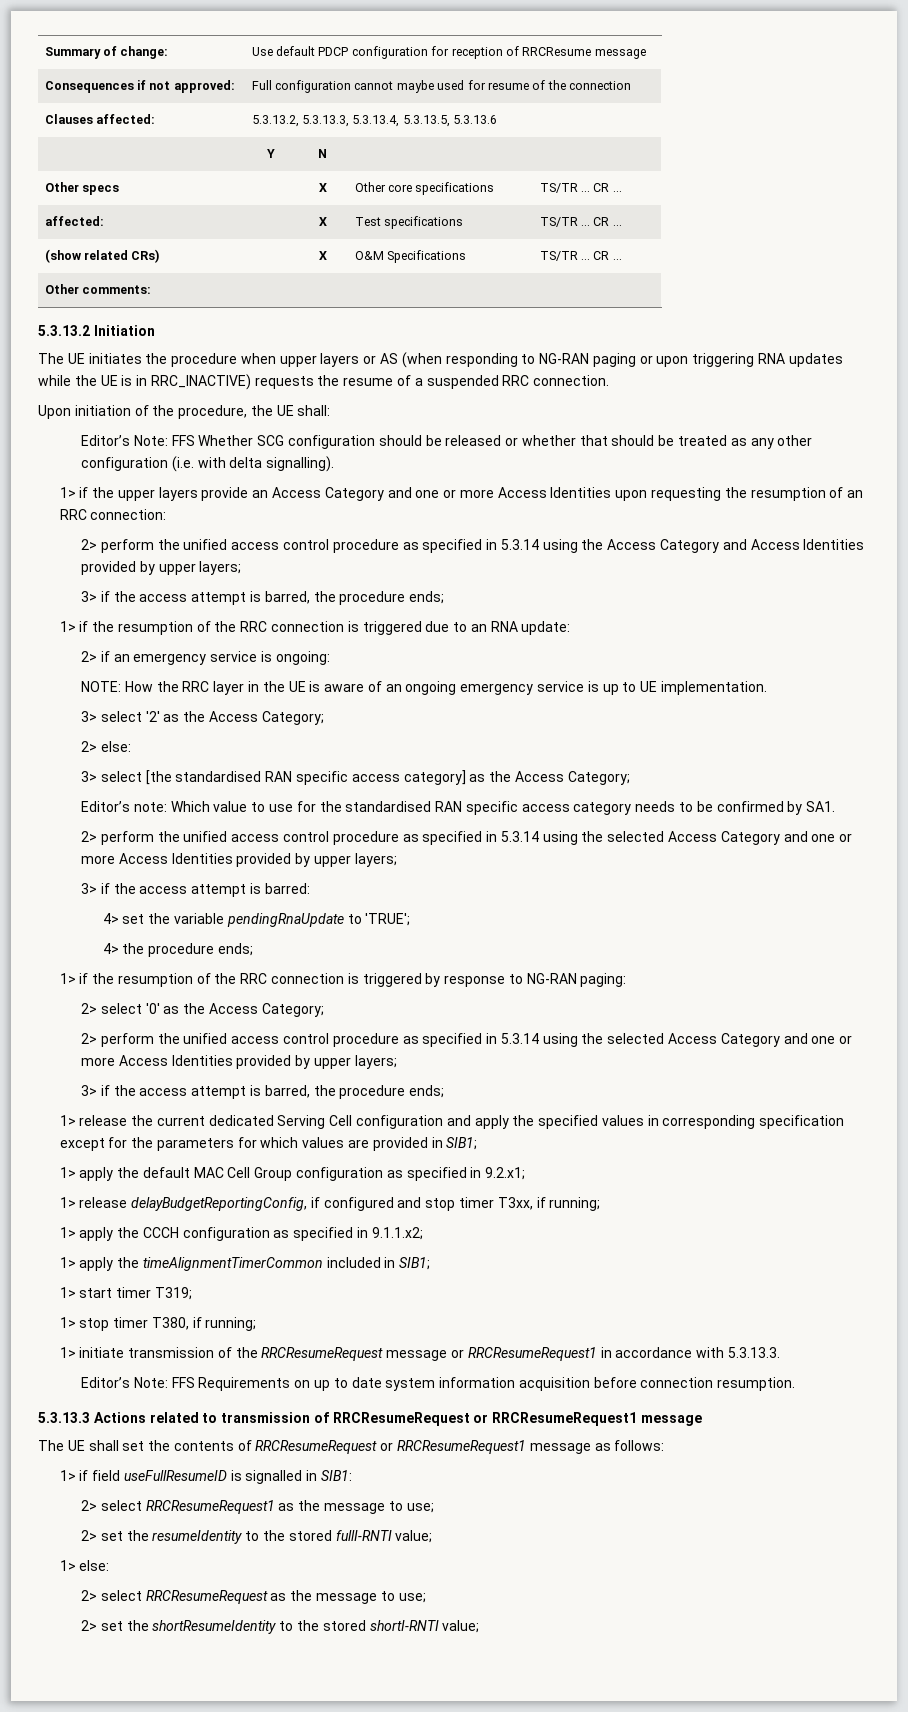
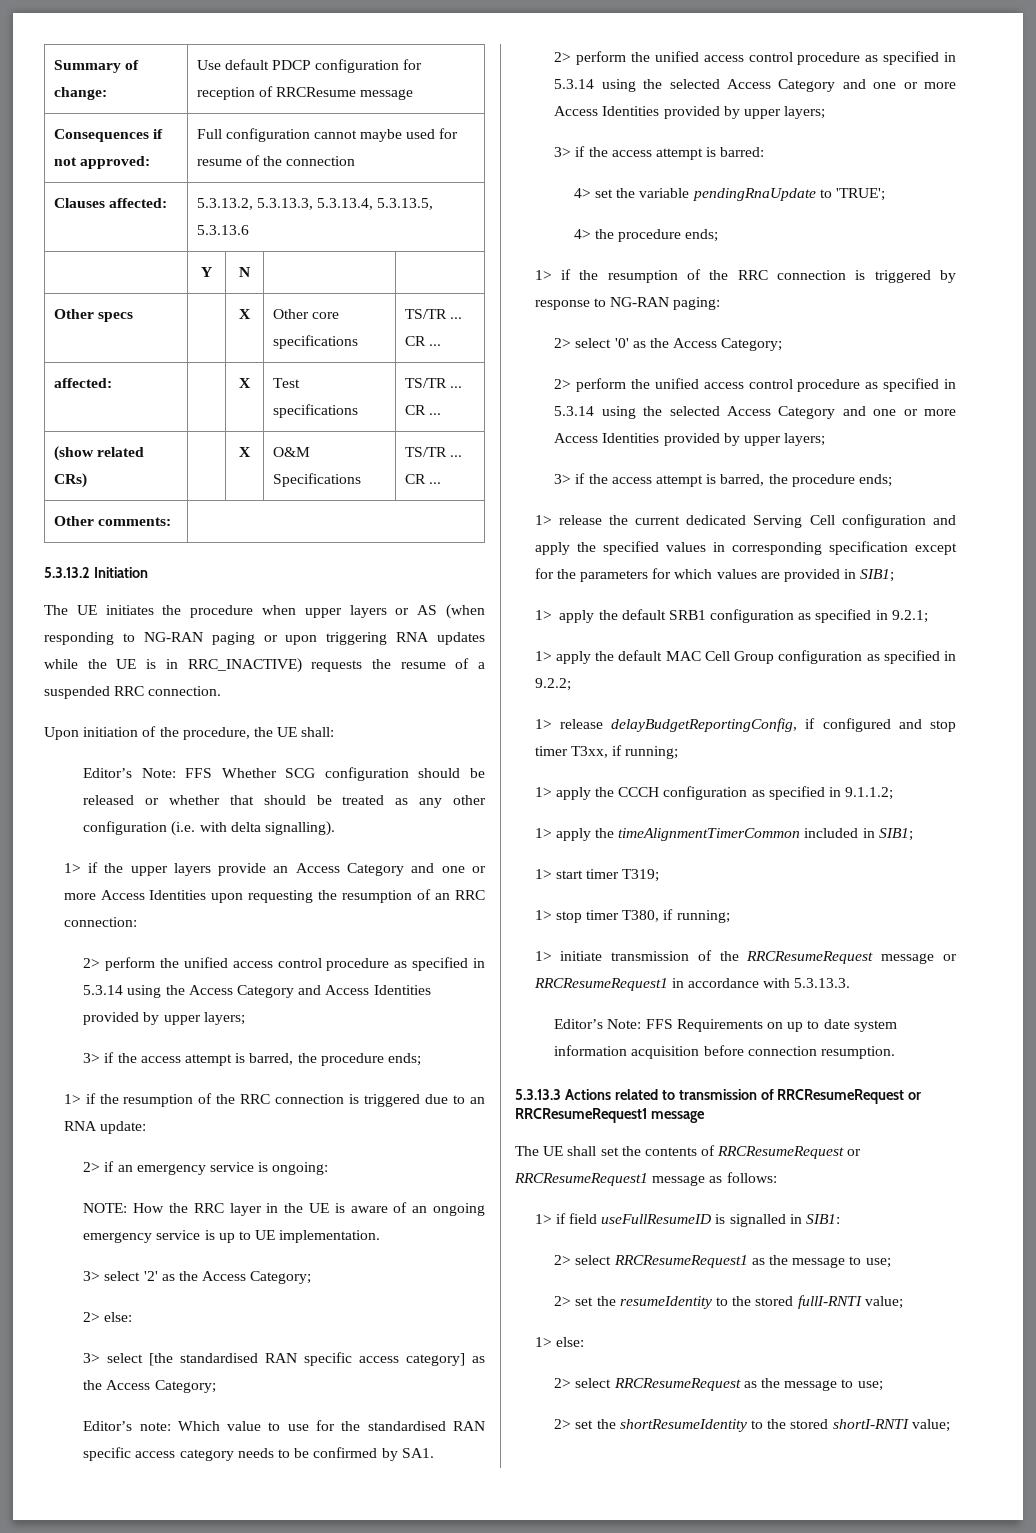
(478, 1143) none -> [534,609,928,623] // 1> apply the default SRB1 configuration as specified in 9.2.1;
[485,1167,526,1180] 9.2.x1; -> [534,678,571,691] 9.2.2;
[371,1227,423,1240] 9.1.1.x2; -> [845,787,894,800] 9.1.1.2;

